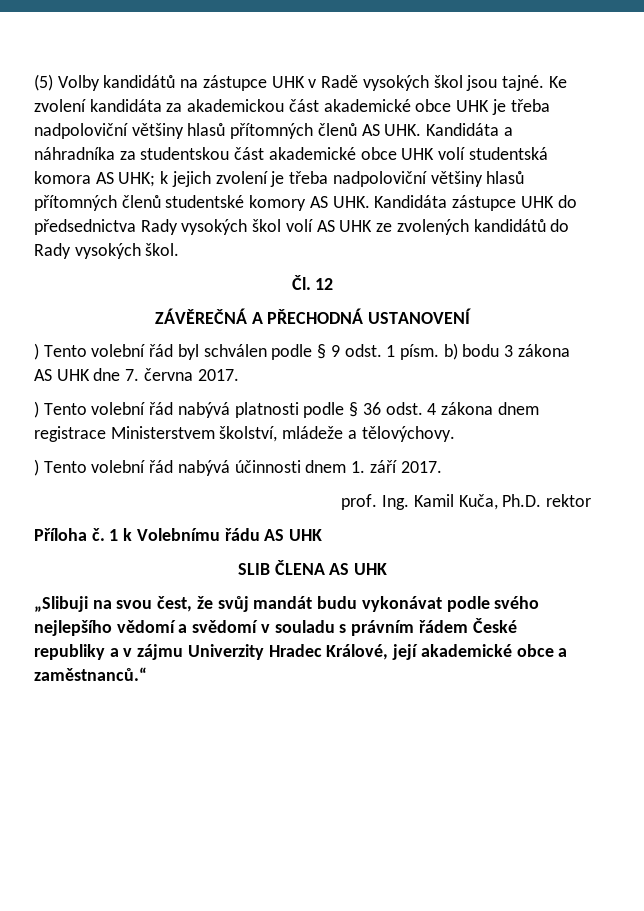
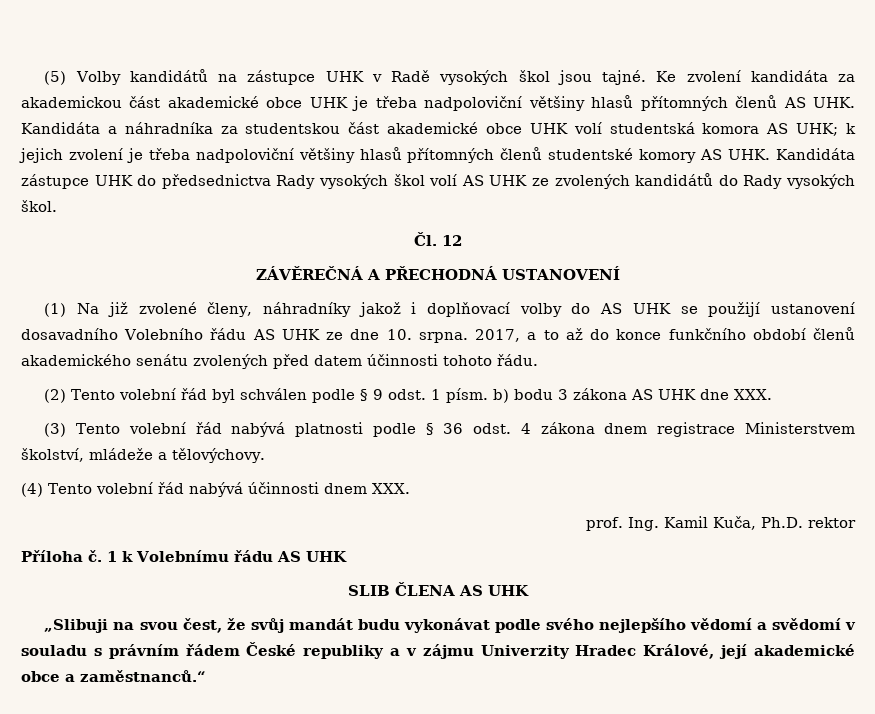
[34,343,39,360] ) -> [44,302,855,317] [21,327,856,343] [21,354,538,369] [44,389,67,403] (1) Na již zvolené členy, náhradníky jakož i doplňovací volby do AS UHK se použijí ustanovení dosavadního Volebního řádu AS UHK ze dne 10. srpna. 2017, a to až do konce funkčního období členů akademického senátu zvolených před datem účinnosti tohoto řádu. // (2)
[125,368,239,381] [34,401,39,418] 7. června 2017. // ) -> [734,389,773,400] [44,423,67,437] XXX. // (3)
[34,459,39,476] ) -> [21,483,43,497] (4)
[351,460,442,473] 1. září 2017. -> [371,483,410,494] XXX.

